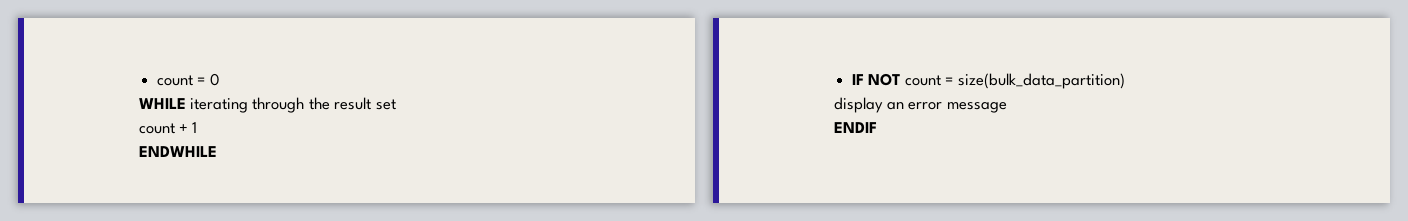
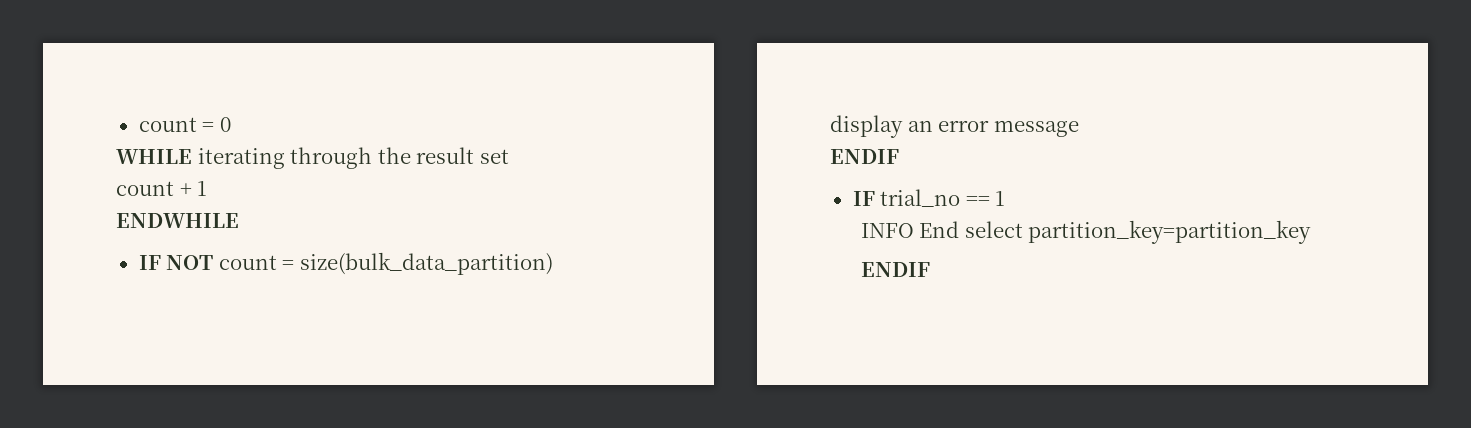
(877, 127) none -> [852,189,1006,207] [860,220,1312,244] [860,262,930,277] // IF trial_no == 1 // INFO End select partition_key=partition_key // ENDIF

